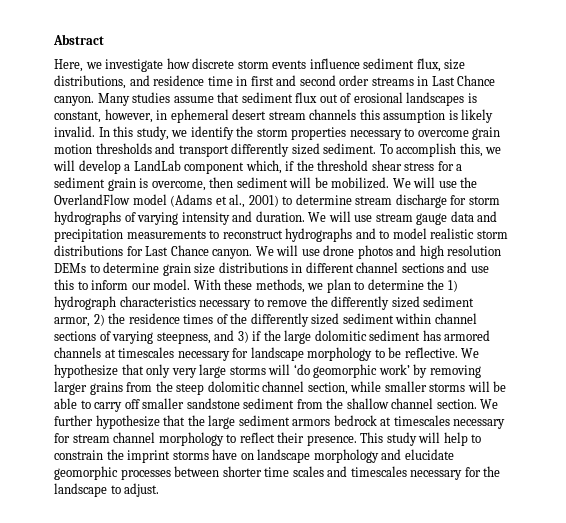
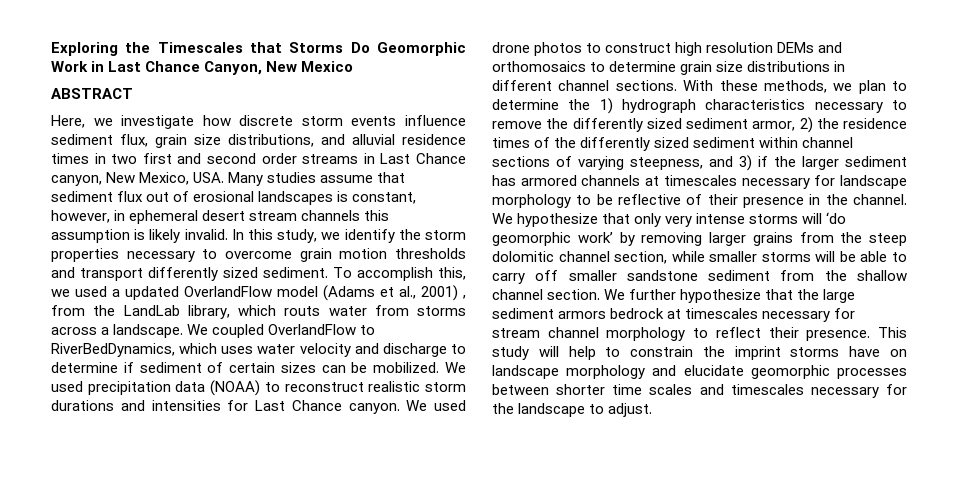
[53,34,104,45] Abstract -> [51,42,466,56] [51,61,354,75] [51,88,133,99] Exploring the Timescales that Storms Do Geomorphic Work in Last Chance Canyon, New Mexico // ABSTRACT
(441, 65) none -> [155,134,187,148] grain
[153,75,248,86] residence time in -> [352,134,466,145] [51,153,138,164] alluvial residence times in two
[54,96,94,106] canyon. -> [51,172,225,186] canyon, New Mexico, USA.
[53,160,463,174] [54,177,478,191] will develop a LandLab component which, if the threshold shear stress for a sediment grain is overcome, then sediment will be mobilized. We will use the -> [75,286,179,300] used a updated
[282,194,500,208] [54,211,498,225] [54,228,508,242] [54,245,123,256] to determine stream discharge for storm hydrographs of varying intensity and duration. We will use stream gauge data and precipitation measurements to reconstruct hydrographs and to model realistic storm distributions -> [463,295,466,299] [51,305,466,319] [51,324,376,338] [51,343,467,357] [51,362,466,373] [51,380,467,396] [51,400,221,411] , from the LandLab library, which routs water from storms across a landscape. We coupled OverlandFlow to RiverBedDynamics, which uses water velocity and discharge to determine if sediment of certain sizes can be mobilized. We used precipitation data (NOAA) to reconstruct realistic storm durations and intensities
[276,245,417,259] will use drone photos and -> [434,400,466,411] [492,42,672,56] used drone photos to construct
(86, 268) none -> [818,42,843,53] [492,61,586,72] and orthomosaics
[401,262,489,273] [54,279,191,290] sections and use this to inform our model. -> [615,80,677,91] sections.
[284,330,367,344] large dolomitic -> [802,156,839,170] larger
[404,347,458,358] reflective. -> [618,194,907,208] reflective of their presence in the channel.
[199,364,227,378] large -> [696,213,746,224] intense

